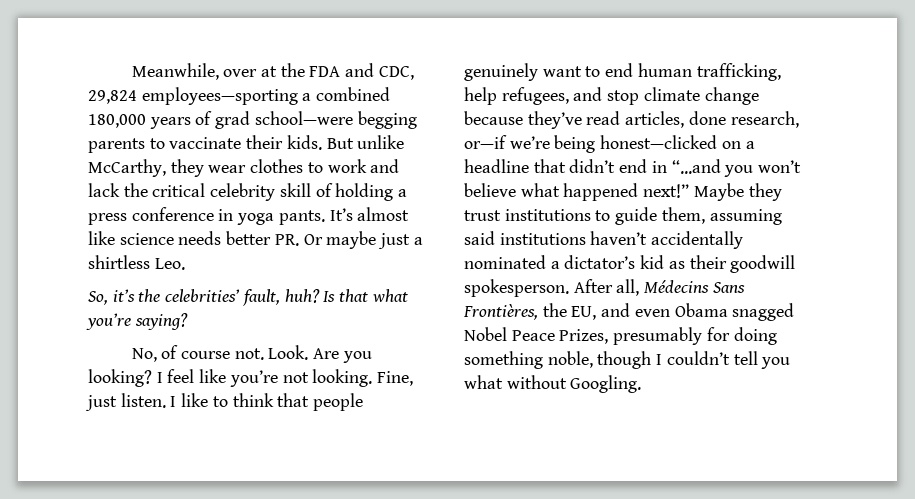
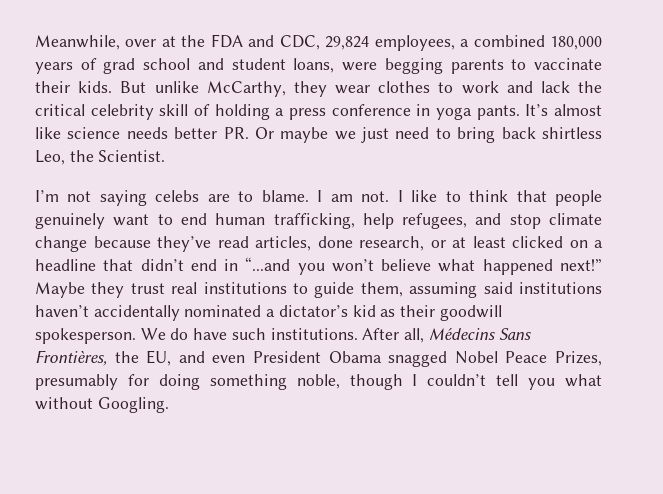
[141,87,298,105] employees—sporting -> [374,35,455,51] employees,
[254,111,353,125] school—were -> [143,58,378,73] school and student loans, were
[378,233,423,249] [88,255,185,270] [88,289,408,306] [86,313,188,330] [131,345,372,363] [88,369,414,387] [85,393,166,411] just a shirtless Leo. // So, it’s the celebrities’ fault, huh? Is that what you’re saying? // No, of course not. Look. Are you looking? I feel like you’re not looking. Fine, just listen. -> [334,127,603,143] [35,150,166,165] [35,190,390,206] we just need to bring back shirtless Leo, the Scientist. // I’m not saying celebs are to blame. I am not.
[464,135,718,153] or—if we’re being honest—clicked -> [430,236,563,248] or at least clicked
(501, 215) none -> [171,282,198,294] real
(569, 288) none -> [140,328,358,340] We do have such institutions.
(670, 313) none -> [252,351,321,363] President

